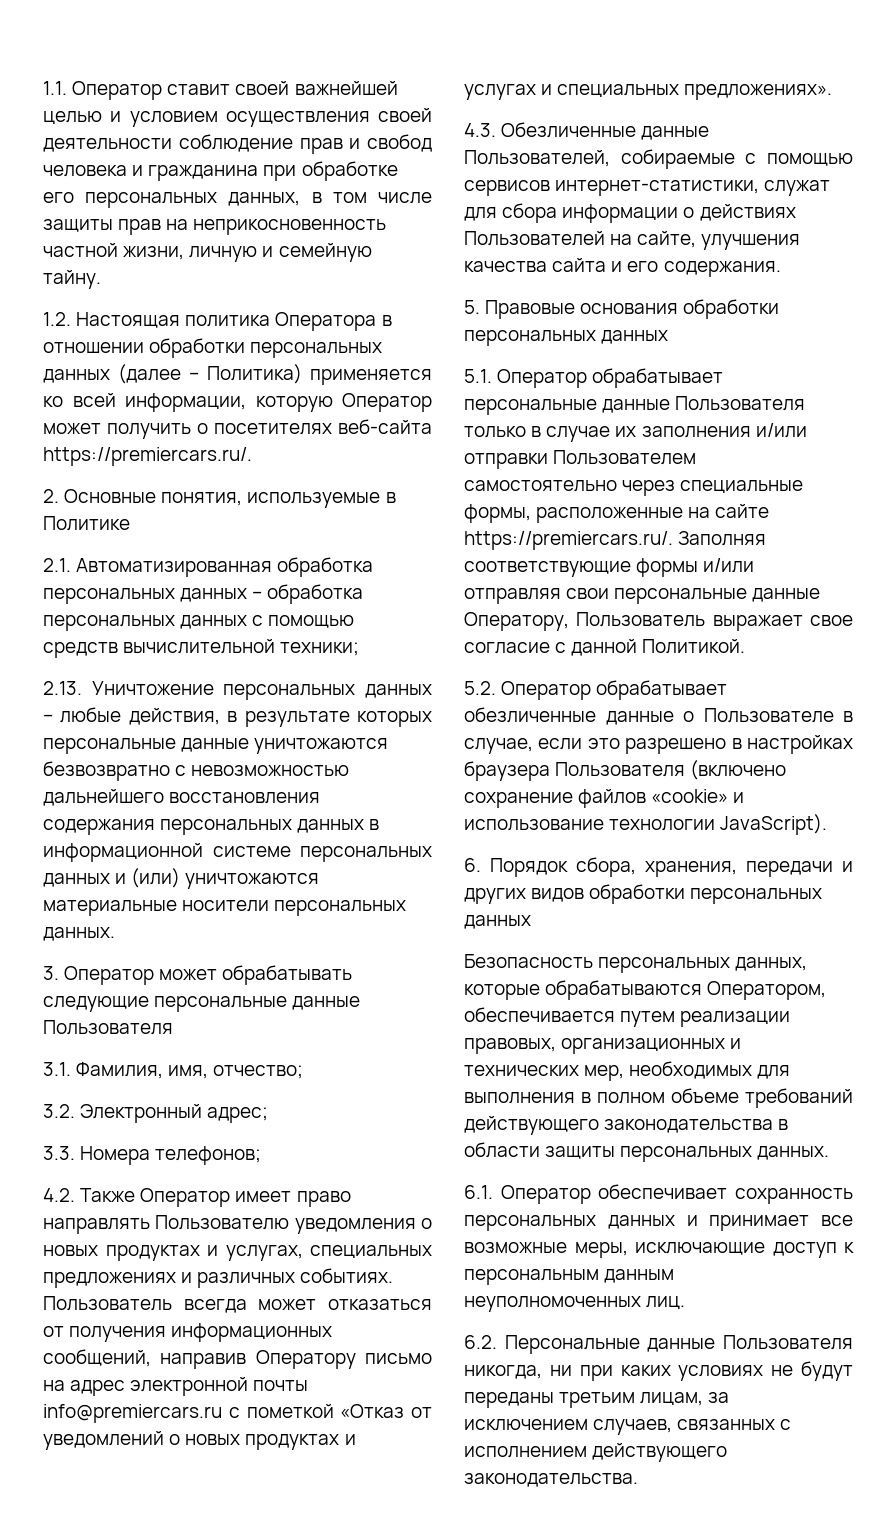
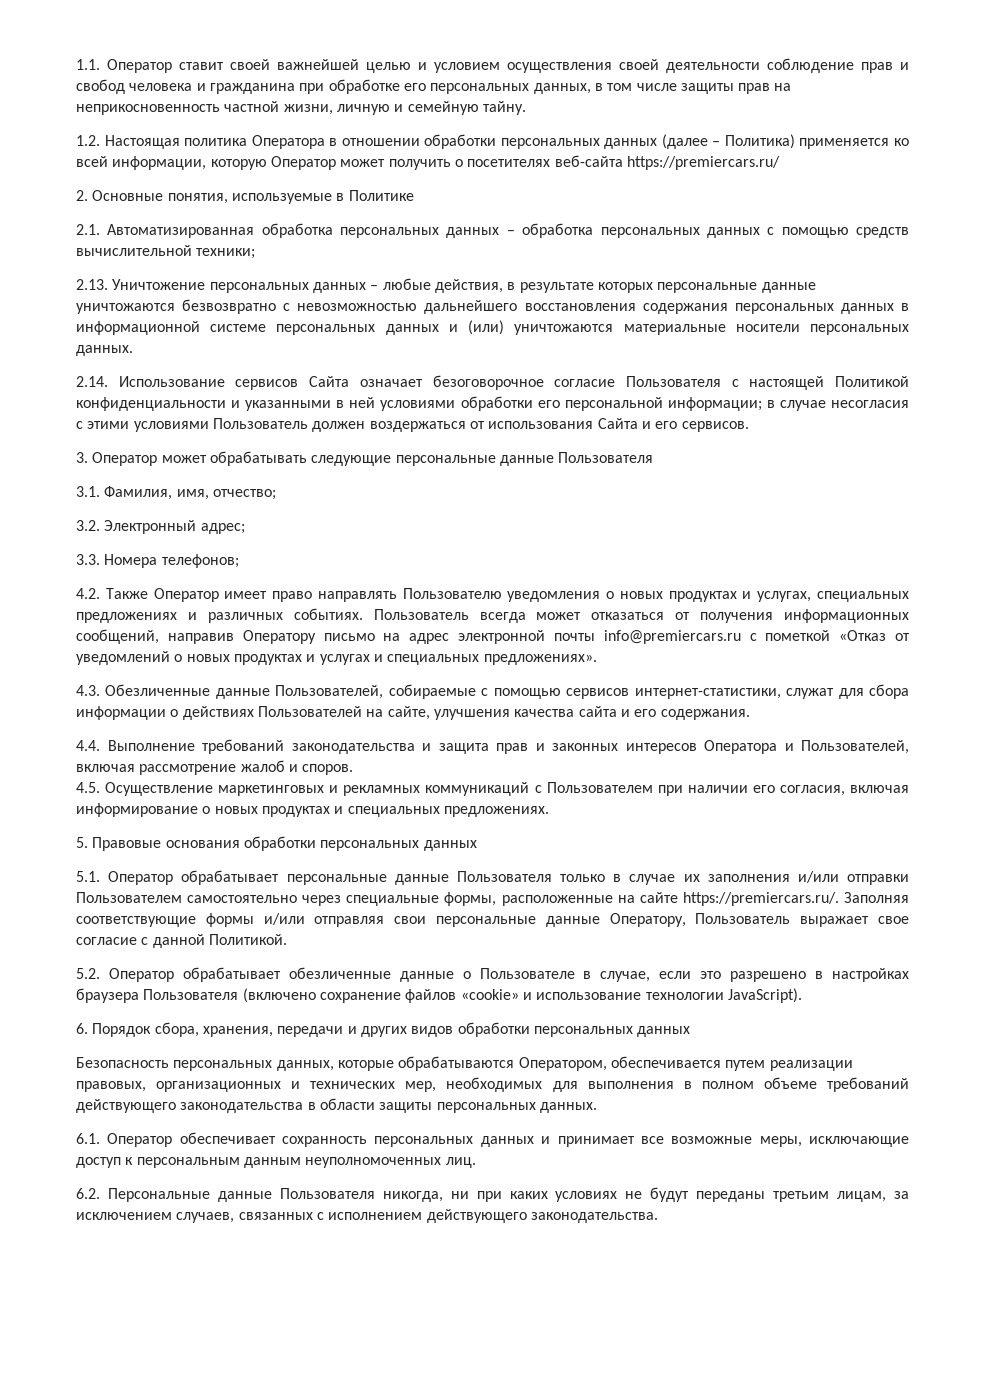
[43,447,252,466] https://premiercars.ru/. -> [626,156,780,170] https://premiercars.ru/
(115, 934) none -> [76,375,910,390] [76,396,909,411] [76,418,749,432] // 2.14. Использование сервисов Сайта означает безоговорочное согласие Пользователя с настоящей Политикой конфиденциальности и указанными в ней условиями обработки его персональной информации; в случае несогласия с этими условиями Пользователь должен воздержаться от использования Сайта и его сервисов.
(781, 269) none -> [76,739,909,754] [76,760,354,775] [76,782,910,796] [76,803,549,817] // 4.4. Выполнение требований законодательства и защита прав и законных интересов Оператора и Пользователей, включая рассмотрение жалоб и споров. // 4.5. Осуществление маркетинговых и рекламных коммуникаций с Пользователем при наличии его согласия, включая информирование о новых продуктах и специальных предложениях.

